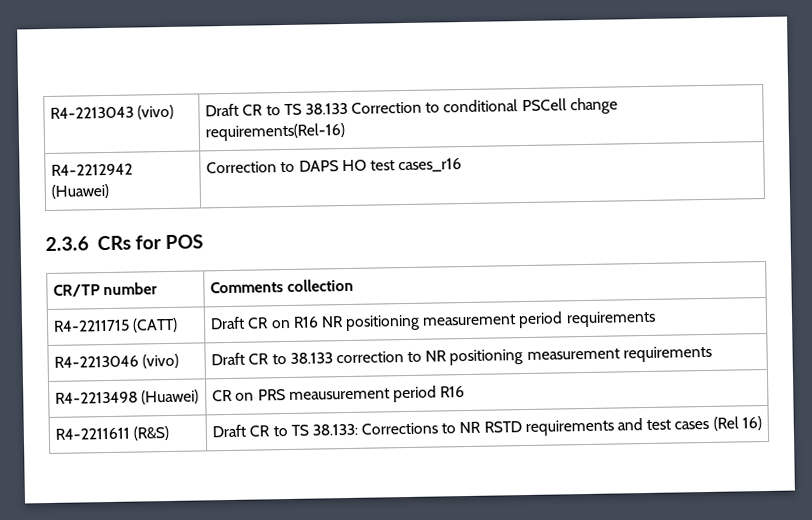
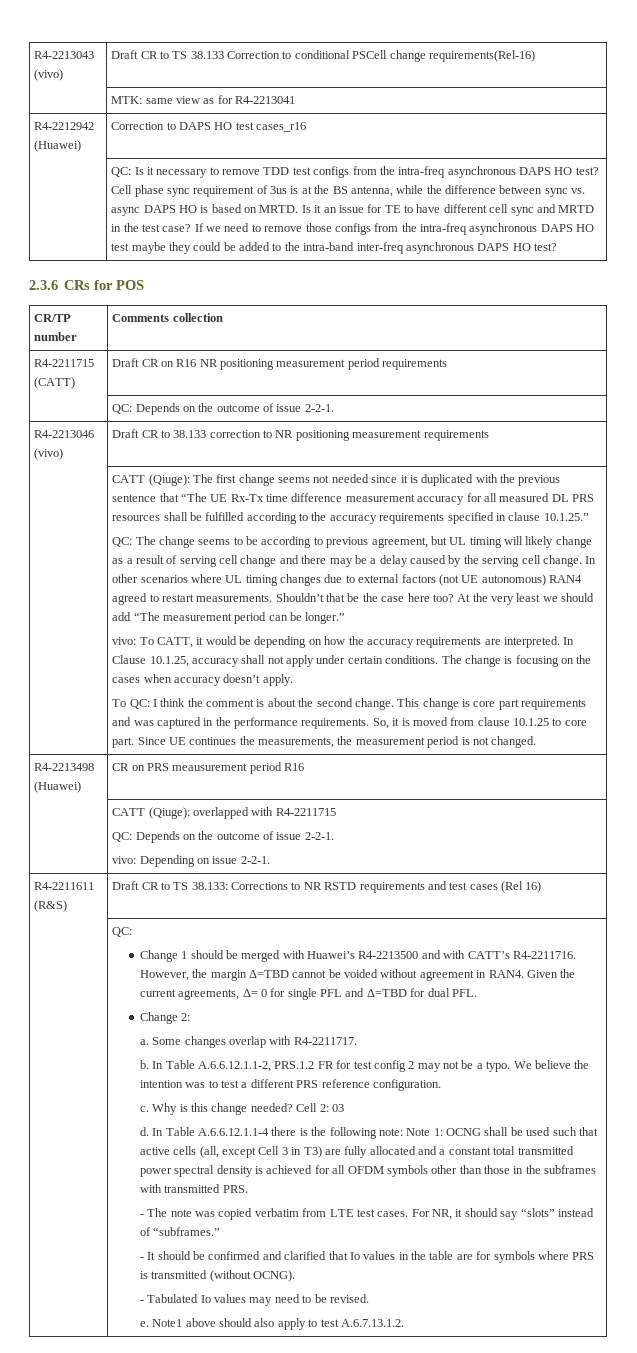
(346, 132) none -> [111,95,296,104] // | MTK: same view as for R4-2213041
(463, 165) none -> [111,166,599,178] [111,185,586,197] [111,204,595,216] [111,223,595,235] [111,242,558,254] // | QC: Is it necessary to remove TDD test configs from the intra-freq asynchronous DAPS HO test? Cell phase sync requirement of 3us is at the BS antenna, while the difference between sync vs. async DAPS HO is based on MRTD. Is it an issue for TE to have different cell sync and MRTD in the test case? If we need to remove those configs from the intra-freq asynchronous DAPS HO test maybe they could be added to the intra-band inter-freq asynchronous DAPS HO test?
(656, 319) none -> [112,403,334,415] // | QC: Depends on the outcome of issue 2-2-1.
(712, 354) none -> [112,474,561,486] [112,493,595,505] [112,512,589,524] [112,536,592,548] [112,555,597,567] [112,574,583,586] [112,593,595,605] [112,612,346,624] [112,636,575,648] [112,655,592,667] [112,674,293,686] [112,698,587,710] [112,717,587,729] [112,736,537,748] // | CATT (Qiuge): The first change seems not needed since it is duplicated with the previous sentence that “The UE Rx-Tx time difference measurement accuracy for all measured DL PRS resources shall be fulfilled according to the accuracy requirements specified in clause 10.1.25.” // QC: The change seems to be according to previous agreement, but UL timing will likely change as a result of serving cell change and there may be a delay caused by the serving cell change. In other scenarios where UL timing changes due to external factors (not UE autonomous) RAN4 agreed to restart measurements. Shouldn’t that be the case here too? At the very least we should add “The measurement period can be longer.” // vivo: To CATT, it would be depending on how the accuracy requirements are interpreted. In Clause 10.1.25, accuracy shall not apply under certain conditions. The change is focusing on the cases when accuracy doesn’t apply. // To QC: I think the comment is about the second change. This change is core part requirements and was captured in the performance requirements. So, it is moved from clause 10.1.25 to core part. Since UE continues the measurements, the measurement period is not changed.
(466, 392) none -> [112,807,336,819] [112,831,334,843] [112,855,270,867] // | CATT (Qiuge): overlapped with R4-2211715 // QC: Depends on the outcome of issue 2-2-1. // vivo: Depending on issue 2-2-1.
(762, 423) none -> [112,927,133,937] [139,950,576,962] [139,969,576,981] [139,988,477,1000] [139,1012,191,1024] [139,1036,357,1048] [139,1060,590,1072] [139,1079,441,1091] [139,1103,344,1115] [139,1127,598,1139] [139,1146,574,1158] [139,1165,597,1177] [139,1184,248,1193] [139,1208,594,1220] [139,1227,221,1236] [139,1251,595,1263] [139,1270,296,1282] [139,1294,369,1306] [139,1318,404,1330] // | QC: // Change 1 should be merged with Huawei’s R4-2213500 and with CATT’s R4-2211716. However, the margin Δ=TBD cannot be voided without agreement in RAN4. Given the current agreements, Δ= 0 for single PFL and Δ=TBD for dual PFL. // Change 2: // a. Some changes overlap with R4-2211717. // b. In Table A.6.6.12.1.1-2, PRS.1.2 FR for test config 2 may not be a typo. We believe the intention was to test a different PRS reference configuration. // c. Why is this change needed? Cell 2: 03 // d. In Table A.6.6.12.1.1-4 there is the following note: Note 1: OCNG shall be used such that active cells (all, except Cell 3 in T3) are fully allocated and a constant total transmitted power spectral density is achieved for all OFDM symbols other than those in the subframes with transmitted PRS. // - The note was copied verbatim from LTE test cases. For NR, it should say “slots” instead of “subframes.” // - It should be confirmed and clarified that Io values in the table are for symbols where PRS is transmitted (without OCNG). // - Tabulated Io values may need to be revised. // e. Note1 above should also apply to test A.6.7.13.1.2.

